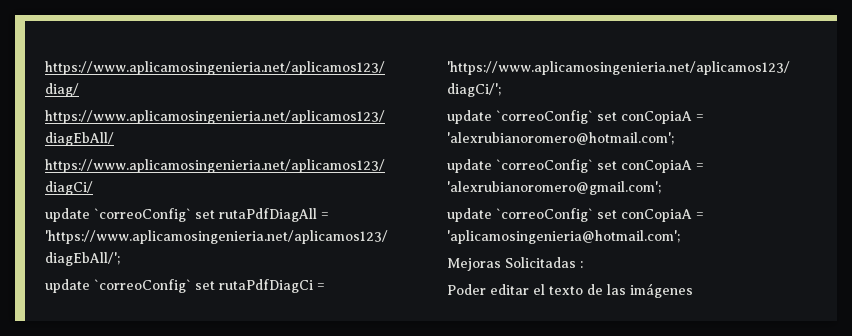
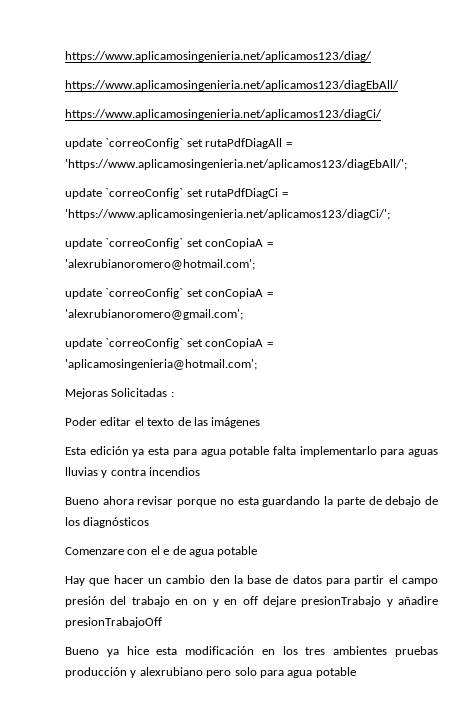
(693, 290) none -> [65,446,438,457] [65,467,201,478] [65,496,439,507] [65,517,150,528] [65,546,258,557] [65,575,439,586] [65,596,439,607] [65,617,162,628] [65,646,438,657] [65,667,356,678] // Esta edición ya esta para agua potable falta implementarlo para aguas lluvias y contra incendios // Bueno ahora revisar porque no esta guardando la parte de debajo de los diagnósticos // Comenzare con el e de agua potable // Hay que hacer un cambio den la base de datos para partir el campo presión del trabajo en on y en off dejare presionTrabajo y añadire presionTrabajoOff // Bueno ya hice esta modificación en los tres ambientes pruebas producción y alexrubiano pero solo para agua potable

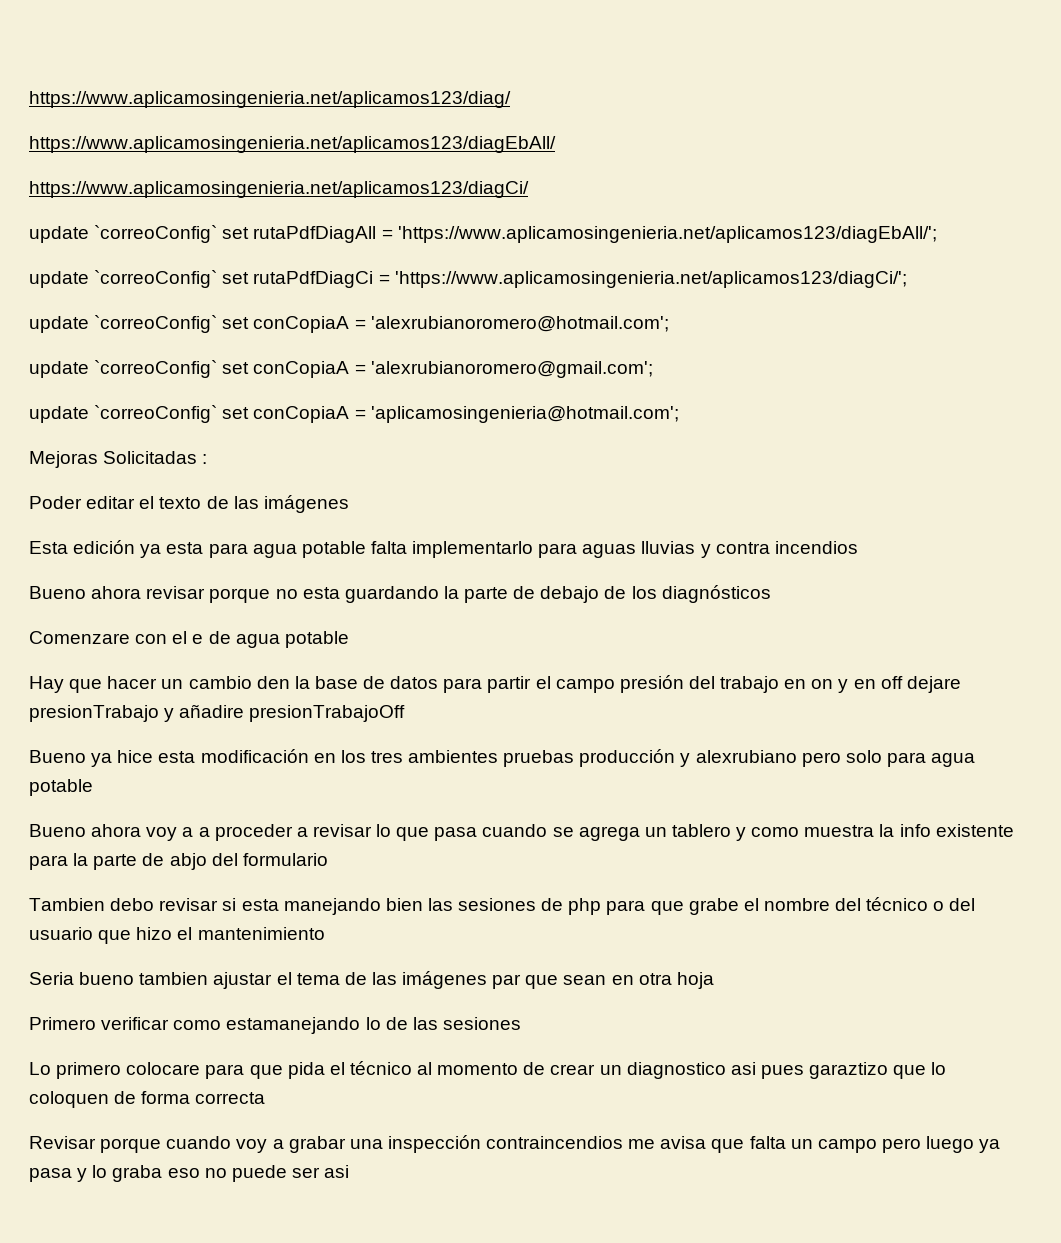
(356, 672) none -> [29,824,1014,841] [29,853,328,870] [29,897,976,915] [29,927,325,944] [29,971,714,989] [29,1017,521,1034] [29,1061,947,1079] [29,1091,266,1108] [29,1135,1001,1153] [29,1165,350,1182] // Bueno ahora voy a a proceder a revisar lo que pasa cuando se agrega un tablero y como muestra la info existente para la parte de abjo del formulario // Tambien debo revisar si esta manejando bien las sesiones de php para que grabe el nombre del técnico o del usuario que hizo el mantenimiento // Seria bueno tambien ajustar el tema de las imágenes par que sean en otra hoja // Primero verificar como estamanejando lo de las sesiones // Lo primero colocare para que pida el técnico al momento de crear un diagnostico asi pues garaztizo que lo coloquen de forma correcta // Revisar porque cuando voy a grabar una inspección contraincendios me avisa que falta un campo pero luego ya pasa y lo graba eso no puede ser asi

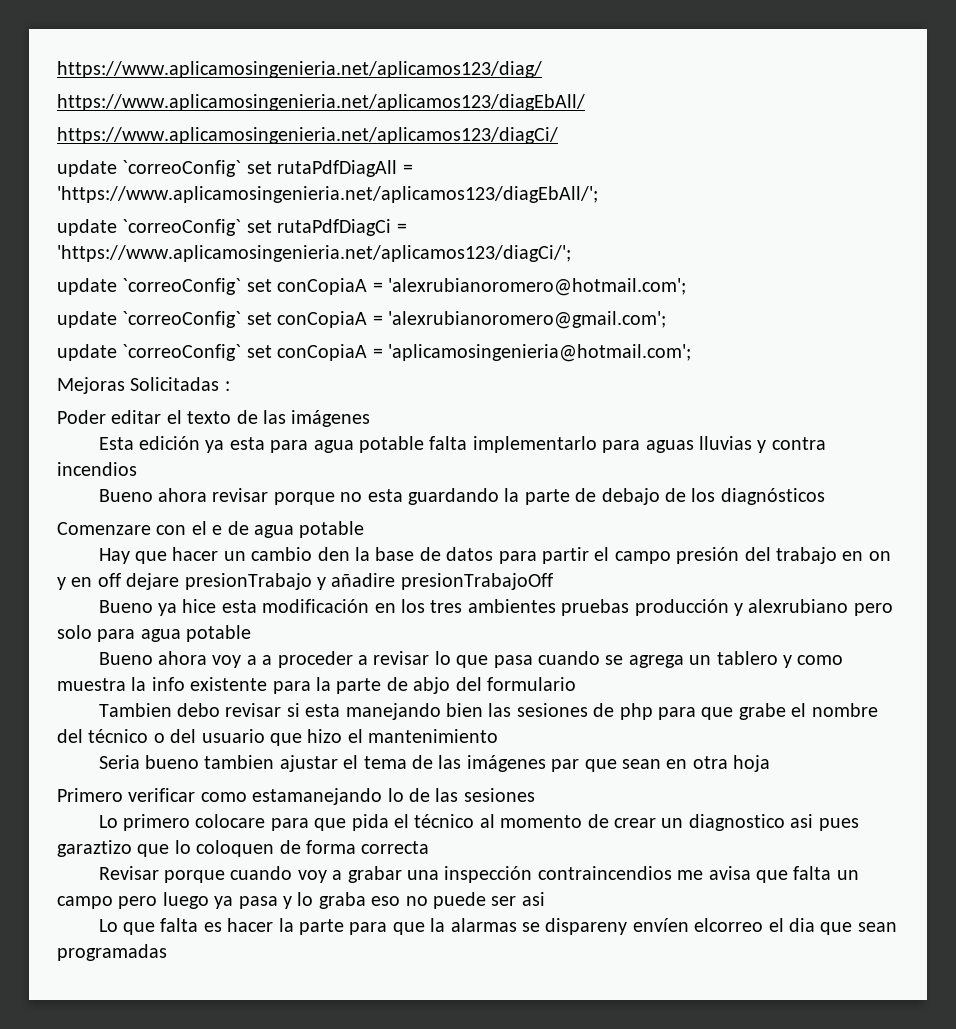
(350, 1171) none -> [98,918,897,935] [57,944,167,961] // Lo que falta es hacer la parte para que la alarmas se dispareny envíen elcorreo el dia que sean programadas

